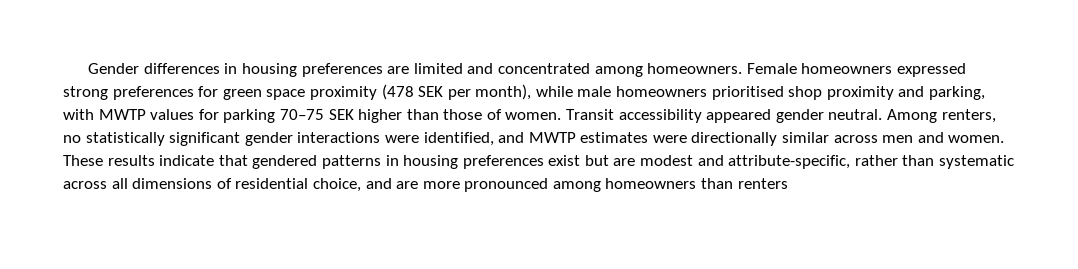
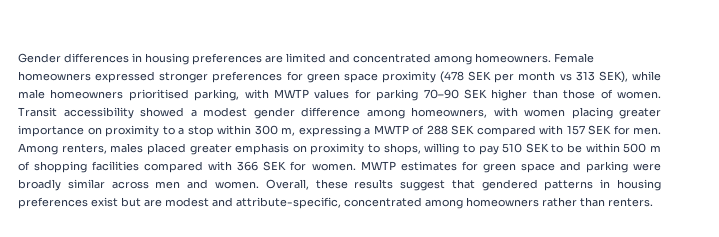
[63,86,108,100] strong -> [159,72,209,83] stronger
[475,84,532,100] month), -> [518,71,628,83] month vs 313 SEK),
[788,86,925,100] shop proximity and -> (189, 95) none
[279,109,324,120] 70–75 -> [423,89,459,99] 70–90
[706,109,996,123] [63,132,778,146] appeared gender neutral. Among renters, no statistically significant gender interactions were identified, and MWTP estimates were directionally -> [140,107,661,119] [18,125,661,137] [18,143,662,155] [18,161,661,173] [18,179,61,191] showed a modest gender difference among homeowners, with women placing greater importance on proximity to a stop within 300 m, expressing a MWTP of 288 SEK compared with 157 SEK for men. Among renters, males placed greater emphasis on proximity to shops, willing to pay 510 SEK to be within 500 m of shopping facilities compared with 366 SEK for women. MWTP estimates for green space and parking were broadly
[63,155,215,166] These results indicate -> [265,179,446,191] Overall, these results suggest
[854,155,1015,169] [63,178,788,192] rather than systematic across all dimensions of residential choice, and are more pronounced among homeowners than renters -> [344,197,653,209] concentrated among homeowners rather than renters.

